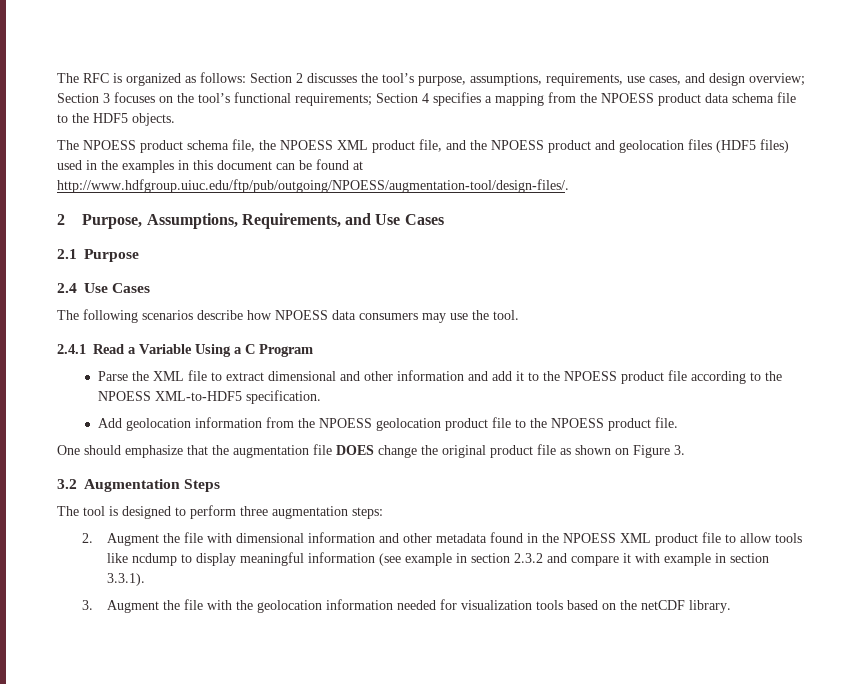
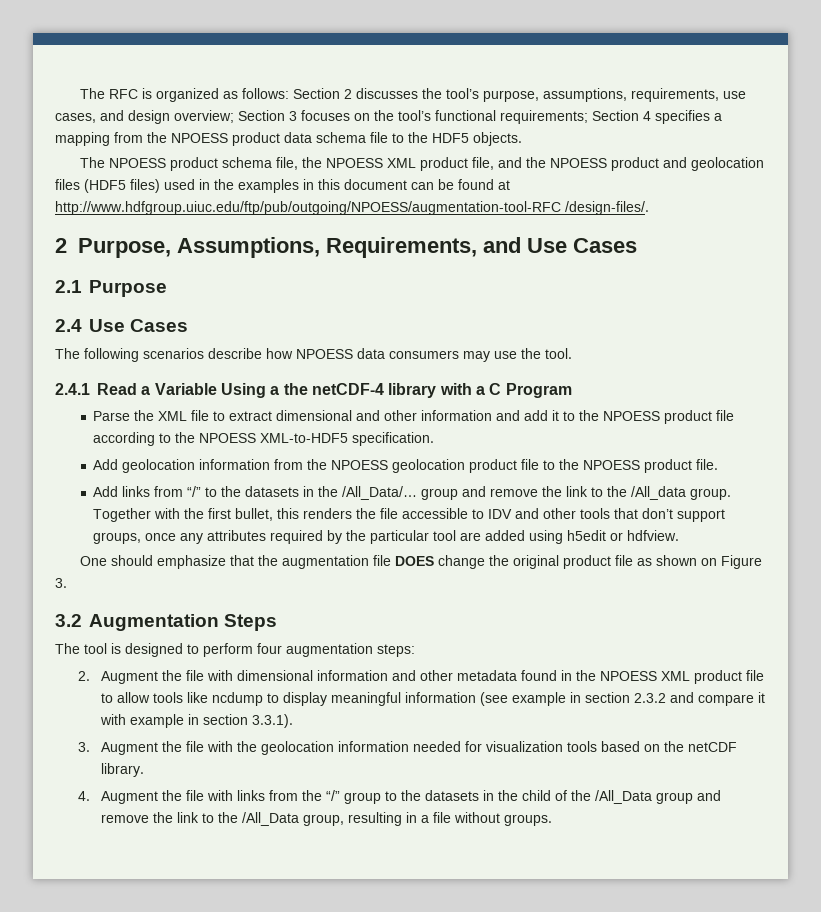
[57,179,569,193] http://www.hdfgroup.uiuc.edu/ftp/pub/outgoing/NPOESS/augmentation-tool/design-files/. -> [55,201,649,215] http://www.hdfgroup.uiuc.edu/ftp/pub/outgoing/NPOESS/augmentation-tool-RFC /design-files/.
(242, 350) none -> [283,383,485,398] the netCDF-4 library with a
(678, 422) none -> [93,486,732,500] [93,508,726,522] [93,530,680,544] // Add links from “/” to the datasets in the /All_Data/… group and remove the link to the /All_data group. Together with the first bullet, this renders the file accessible to IDV and other tools that don’t support groups, once any attributes required by the particular tool are added using h5edit or hdfview.
[240,506,268,516] three -> [257,643,282,654] four
(732, 606) none -> [77,790,721,804] [100,812,552,826] // 4. Augment the file with links from the “/” group to the datasets in the child of the /All_Data group and remove the link to the /All_Data group, resulting in a file without groups.

